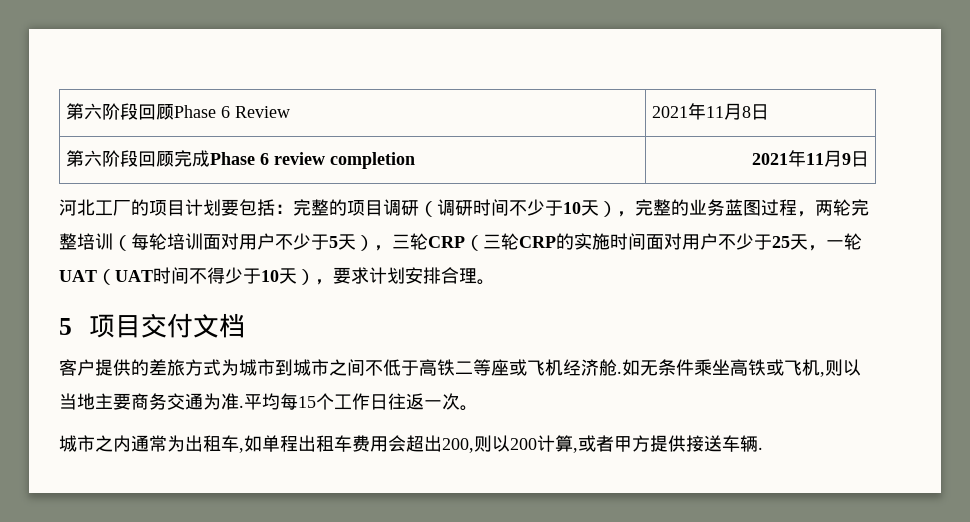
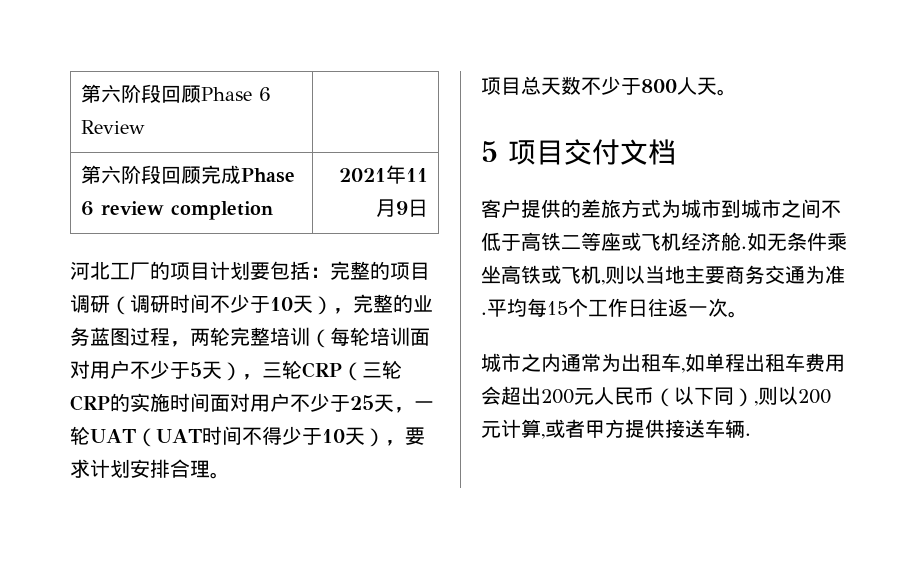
[652,103,770,120] 2021年11月8日 -> (145, 127) none
(495, 282) none -> [481,76,737,96] // 项目总天数不少于800人天。
[442,438,474,453] 200, -> [541,386,758,407] 200元人民币（以下同）,
(537, 444) none -> [481,421,501,438] 元

